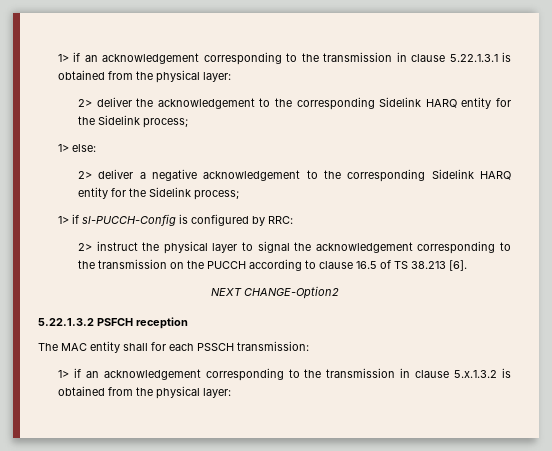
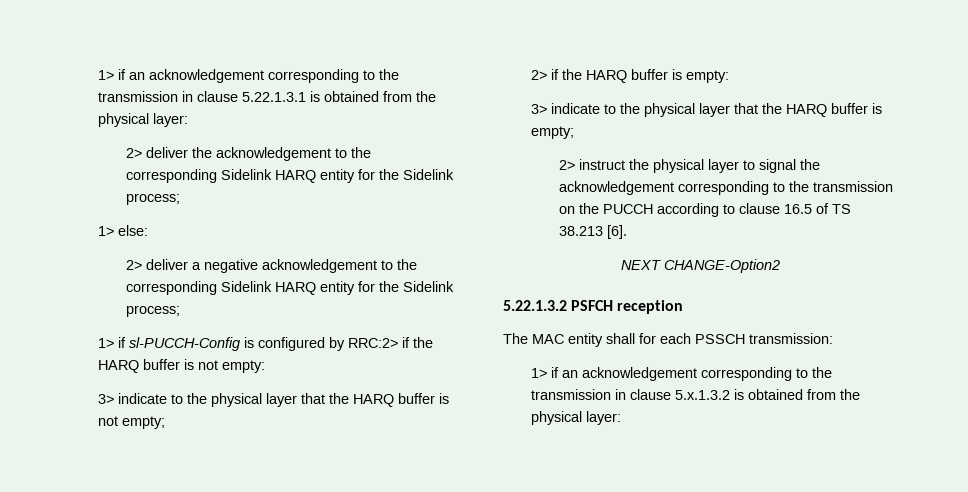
[268,216,294,224] RRC: -> [348,337,434,348] [98,359,266,373] [98,393,450,407] [98,416,166,429] [531,69,730,83] [531,103,883,117] [531,126,575,139] RRC:2> if the HARQ buffer is not empty: // 3> indicate to the physical layer that the HARQ buffer is not empty; // 2> if the HARQ buffer is empty: // 3> indicate to the physical layer that the HARQ buffer is empty;

